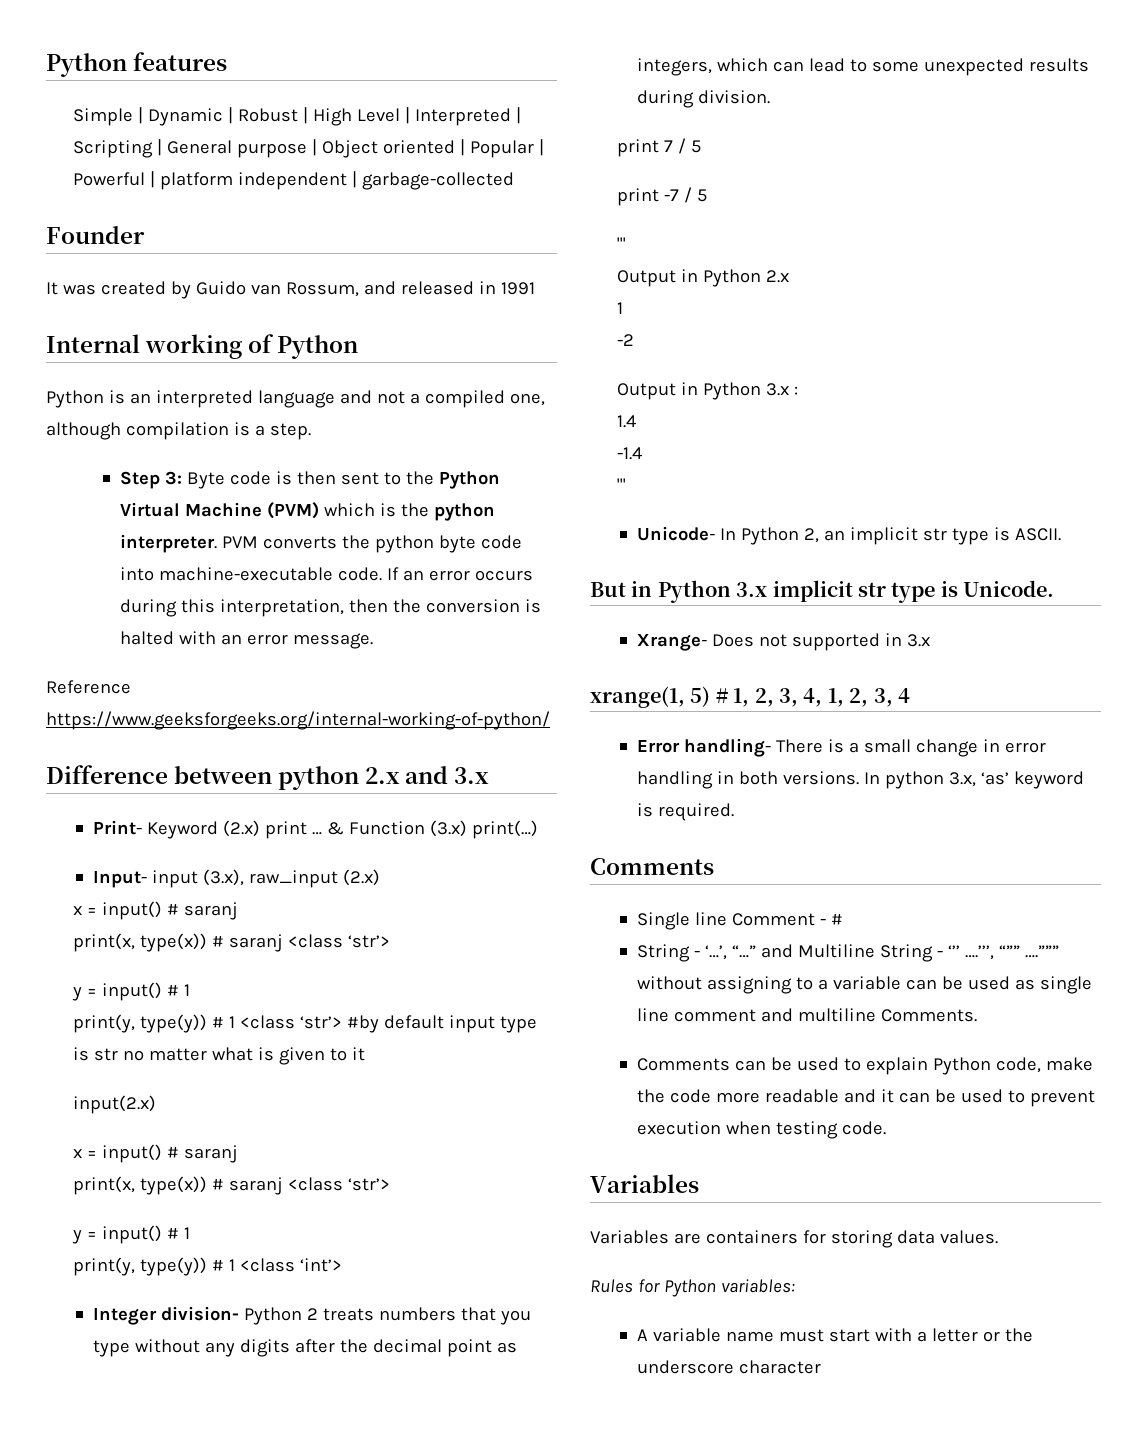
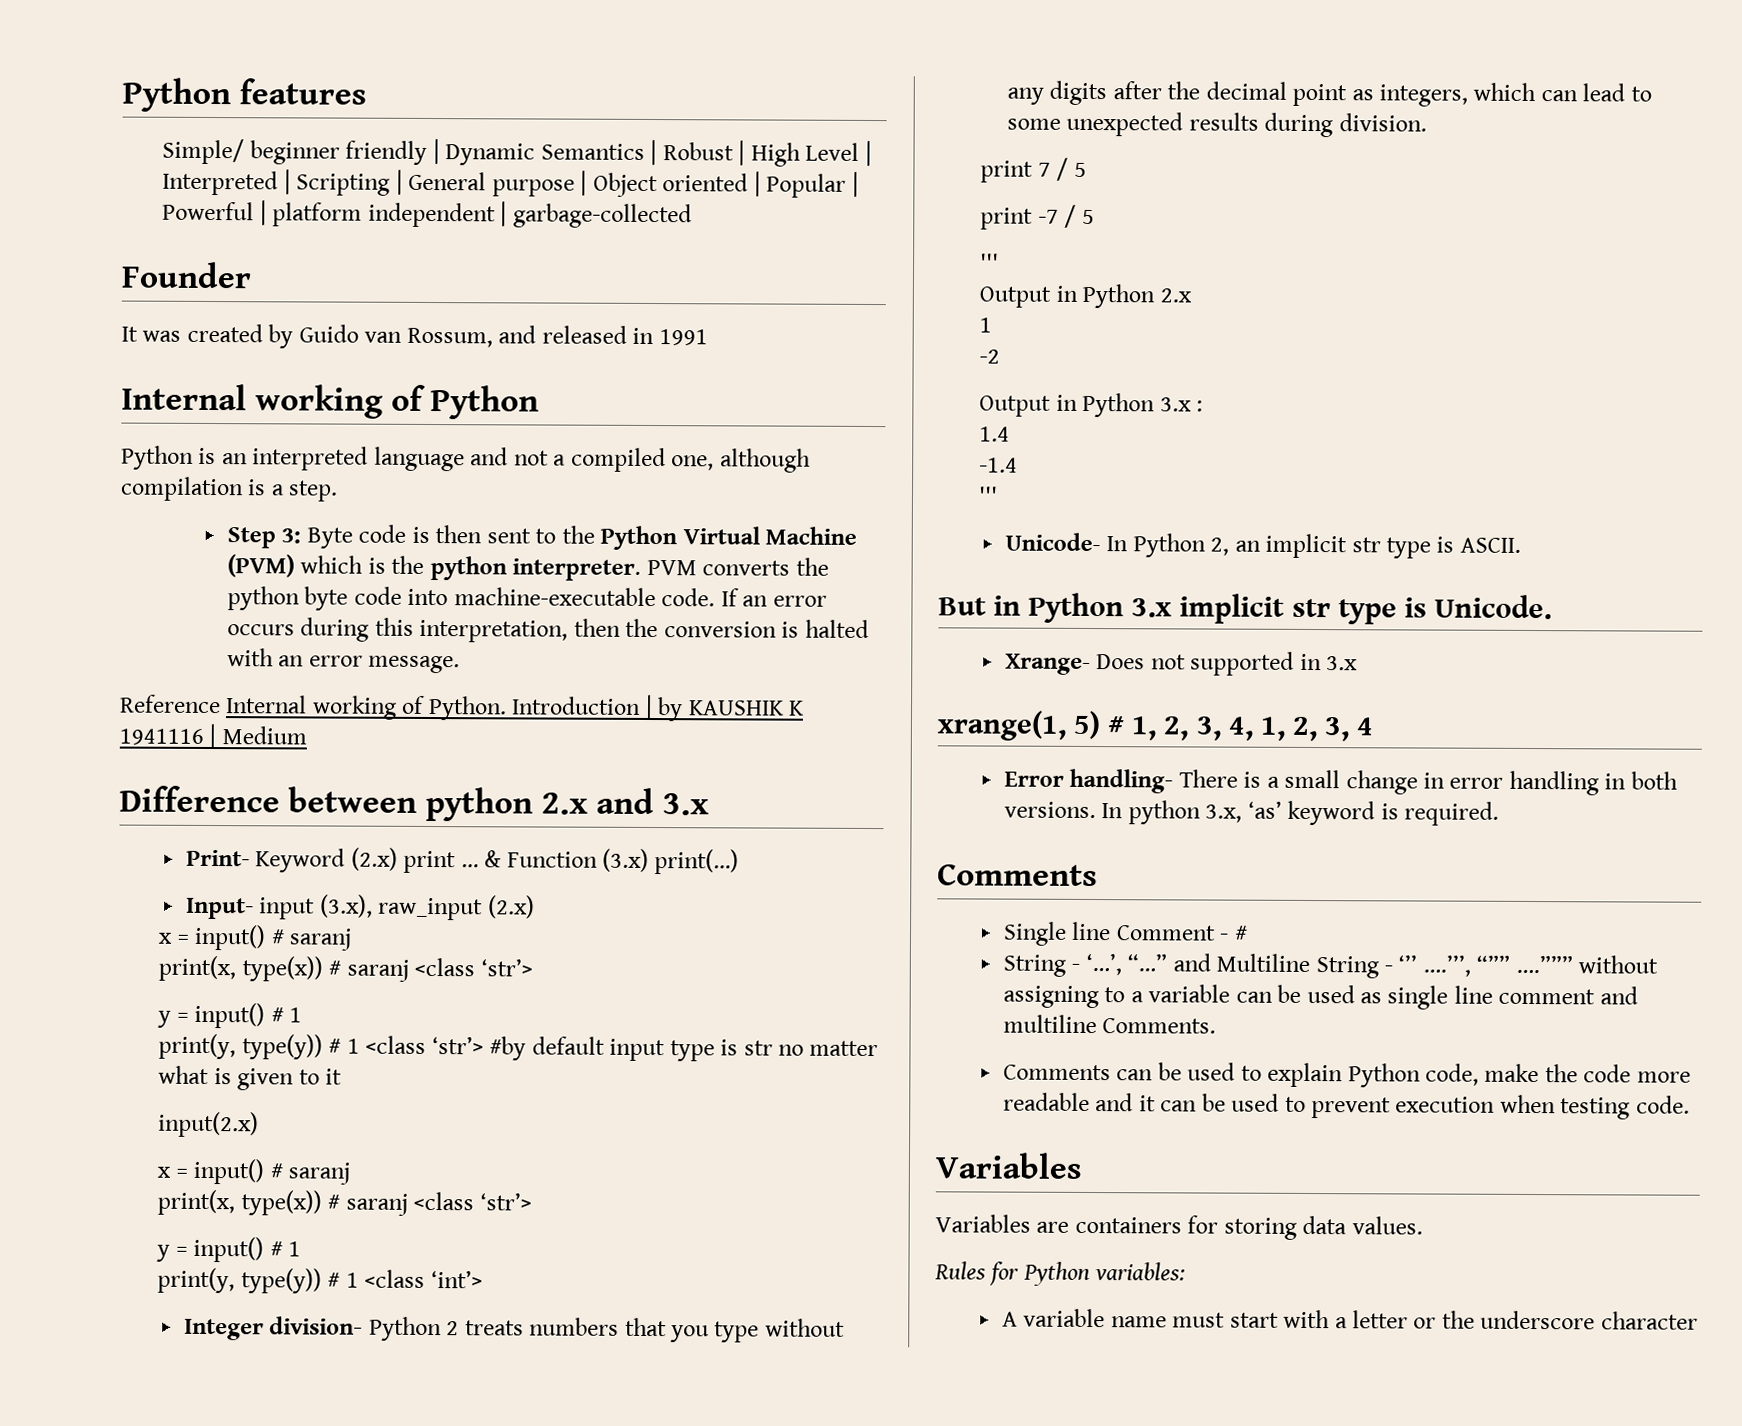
[72,108,133,126] Simple -> [162,138,428,165] Simple/ beginner friendly
(223, 117) none -> [540,143,645,160] Semantics
[46,711,550,730] https://www.geeksforgeeks.org/internal-working-of-python/ -> [225,694,806,722] [119,724,307,750] Internal working of Python. Introduction | by KAUSHIK K 1941116 | Medium

